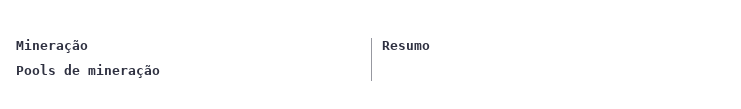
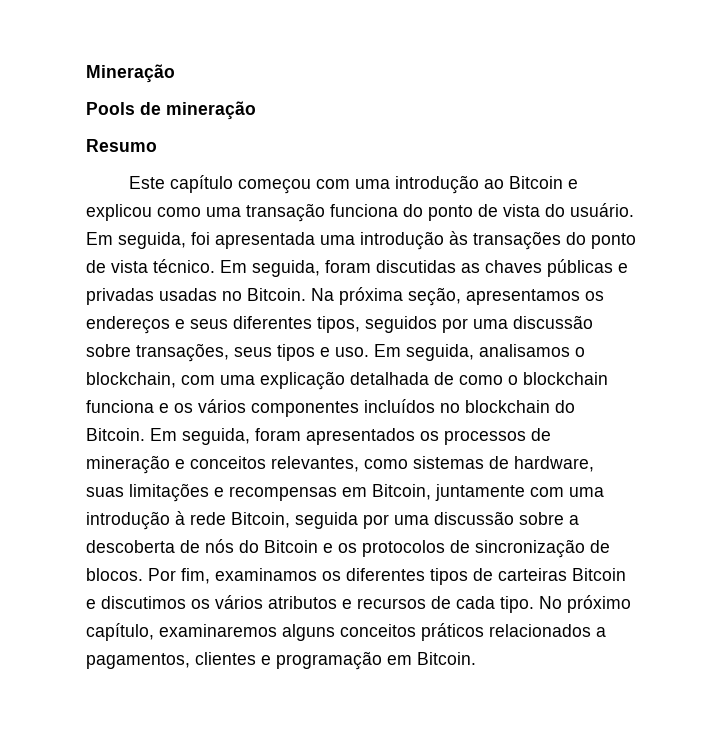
(430, 45) none -> [128,175,578,194] [86,203,634,222] [86,231,636,250] [86,259,628,277] [86,287,604,306] [86,315,593,334] [86,343,585,362] [86,371,608,390] [86,399,575,417] [86,428,551,445] [86,455,594,474] [86,483,604,502] [86,511,579,530] [86,539,610,558] [86,568,626,585] [86,595,631,613] [86,623,606,641] [86,651,476,670] // Este capítulo começou com uma introdução ao Bitcoin e explicou como uma transação funciona do ponto de vista do usuário. Em seguida, foi apresentada uma introdução às transações do ponto de vista técnico. Em seguida, foram discutidas as chaves públicas e privadas usadas no Bitcoin. Na próxima seção, apresentamos os endereços e seus diferentes tipos, seguidos por uma discussão sobre transações, seus tipos e uso. Em seguida, analisamos o blockchain, com uma explicação detalhada de como o blockchain funciona e os vários componentes incluídos no blockchain do Bitcoin. Em seguida, foram apresentados os processos de mineração e conceitos relevantes, como sistemas de hardware, suas limitações e recompensas em Bitcoin, juntamente com uma introdução à rede Bitcoin, seguida por uma discussão sobre a descoberta de nós do Bitcoin e os protocolos de sincronização de blocos. Por fim, examinamos os diferentes tipos de carteiras Bitcoin e discutimos os vários atributos e recursos de cada tipo. No próximo capítulo, examinaremos alguns conceitos práticos relacionados a pagamentos, clientes e programação em Bitcoin.

